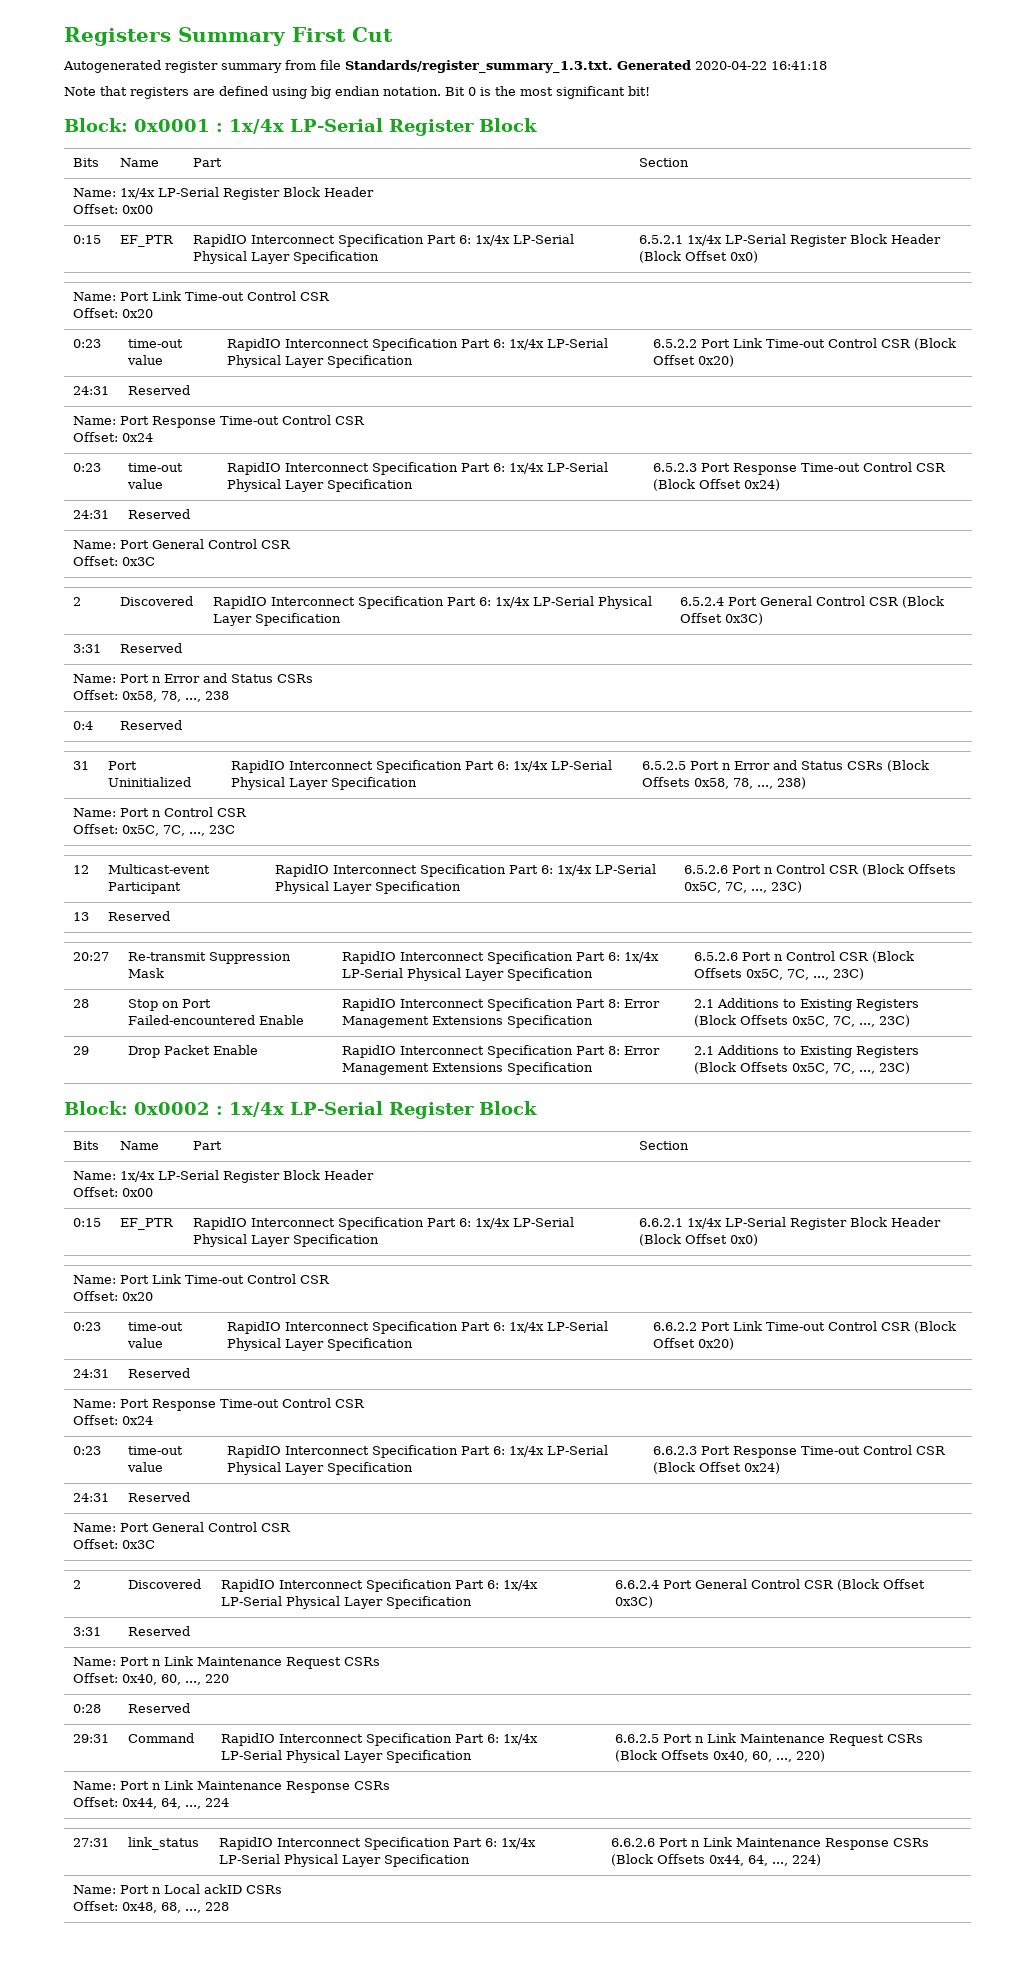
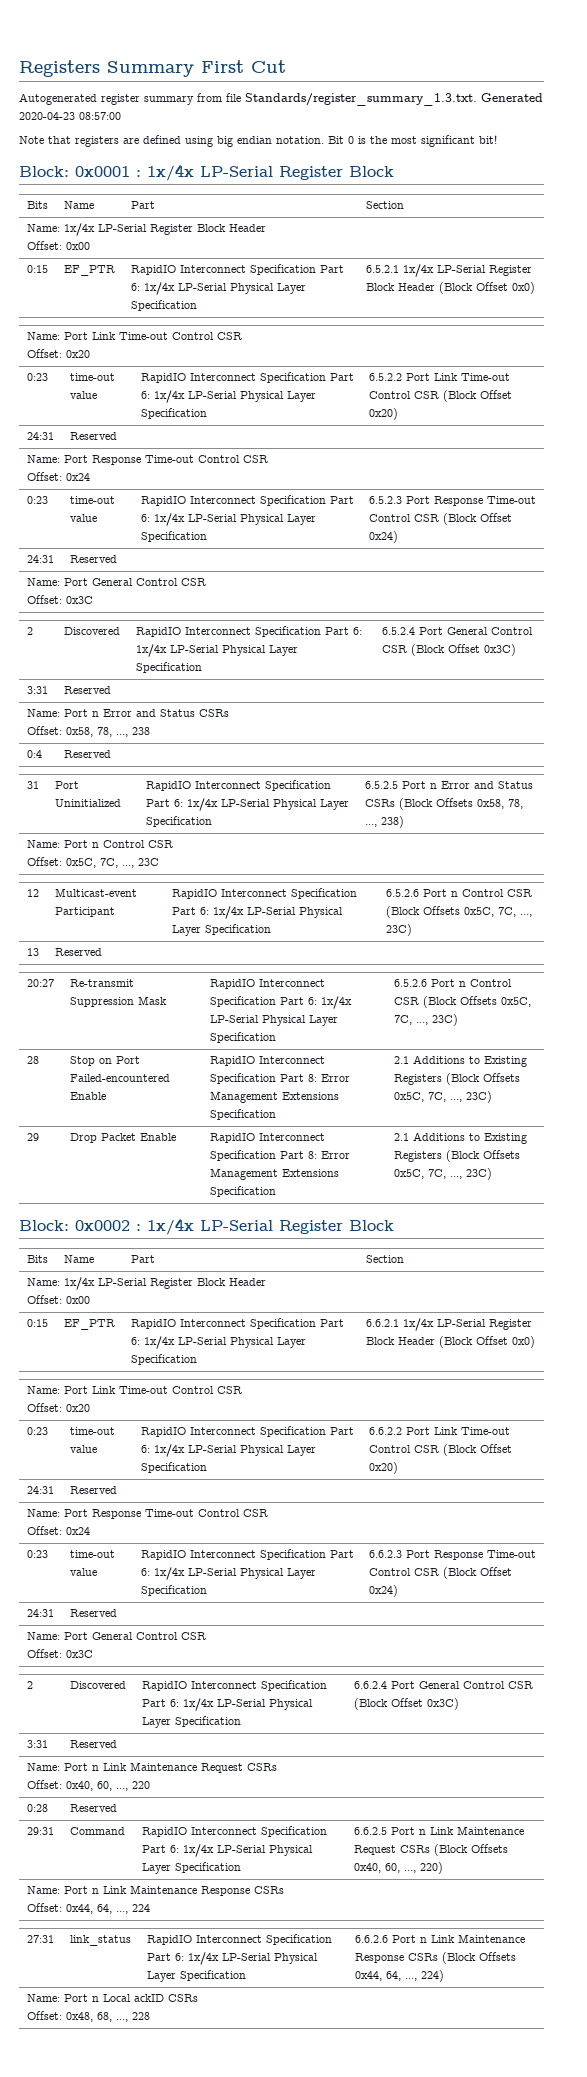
[695,61,827,70] 2020-04-22 16:41:18 -> [19,112,121,120] 2020-04-23 08:57:00

